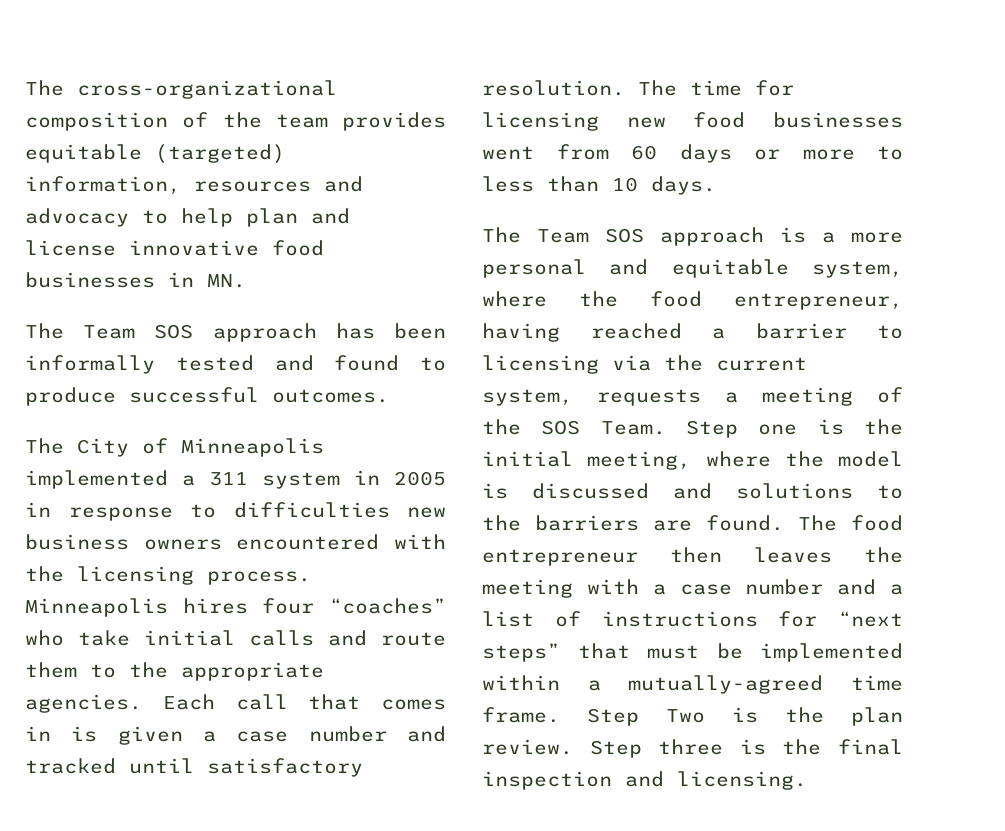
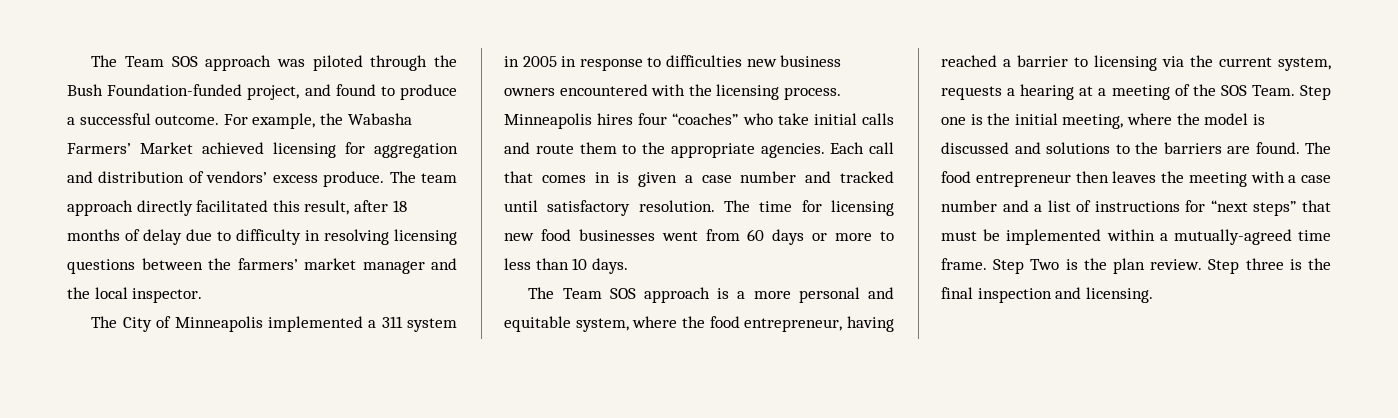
[25,80,337,99] [25,112,446,131] [25,144,285,164] [25,176,363,195] [25,208,350,227] [25,240,324,256] [25,272,246,288] [25,323,446,342] [25,355,446,374] [25,387,389,406] The cross-organizational composition of the team provides equitable (targeted) information, resources and advocacy to help plan and license innovative food businesses in MN. // The Team SOS approach has been informally tested and found to produce successful outcomes. -> [91,55,457,71] [67,84,458,100] [67,113,412,129] [67,142,458,158] [67,171,457,187] [67,200,407,216] [67,229,457,245] [67,258,457,274] [67,287,203,303] The Team SOS approach was piloted through the Bush Foundation-funded project, and found to produce a successful outcome. For example, the Wabasha Farmers’ Market achieved licensing for aggregation and distribution of vendors’ excess produce. The team approach directly facilitated this result, after 18 months of delay due to difficulty in resolving licensing questions between the farmers’ market manager and the local inspector.
(738, 397) none -> [1020,84,1107,100] hearing at a

